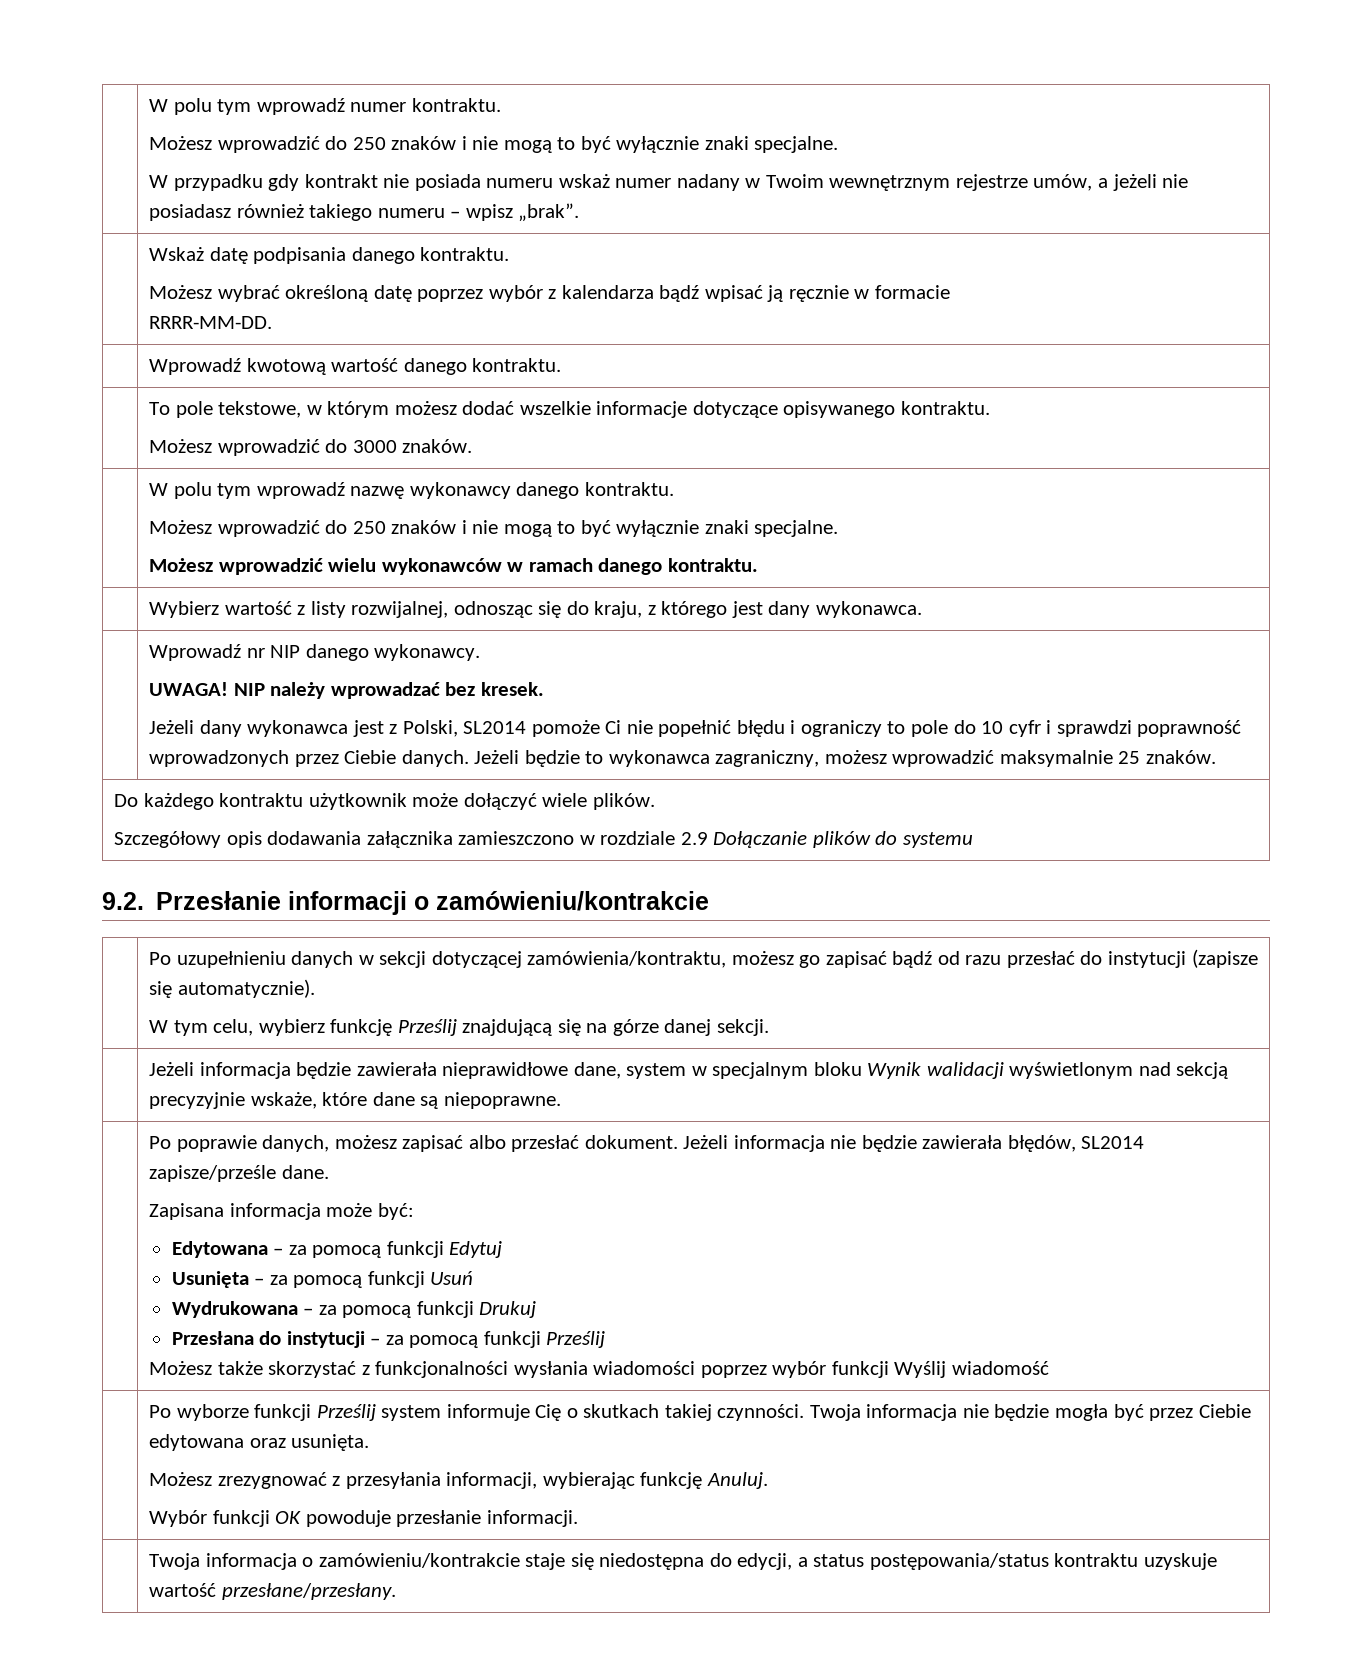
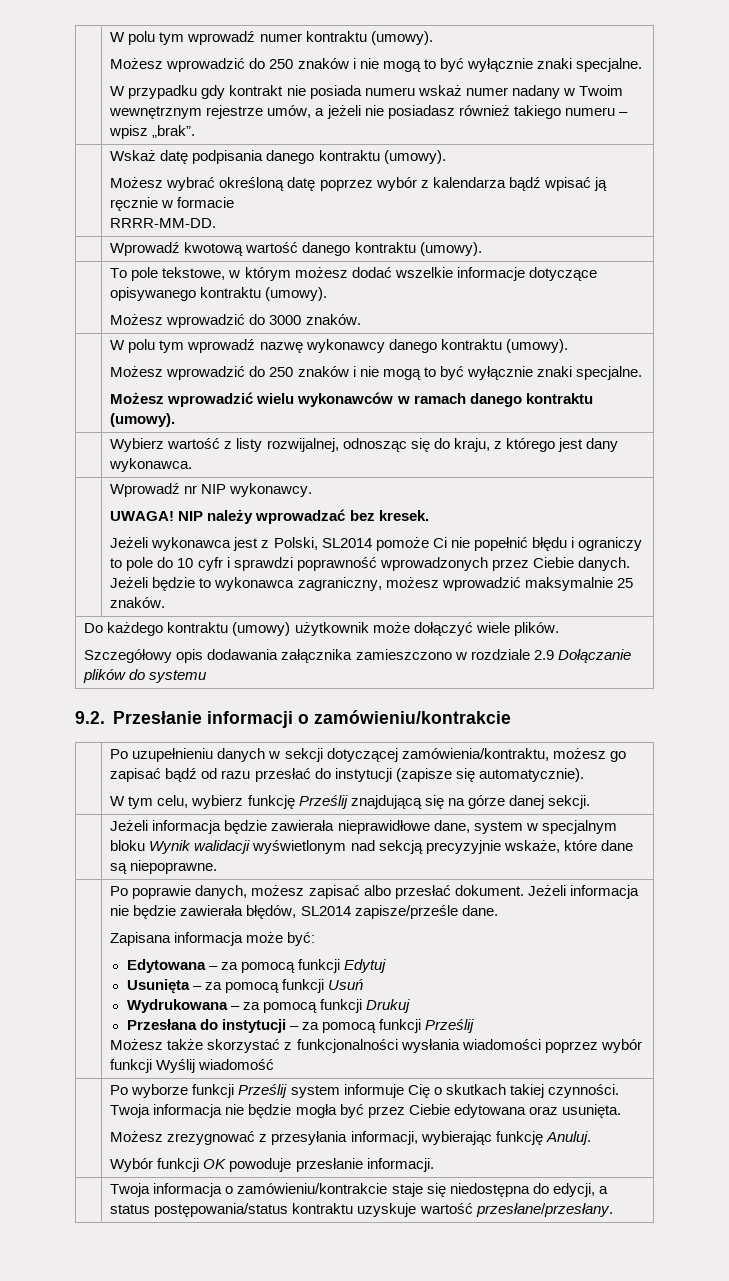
[411,98,501,112] kontraktu. -> [305,31,433,45] kontraktu (umowy).
[420,247,510,261] kontraktu. -> [318,150,446,164] kontraktu (umowy).
[472,358,562,372] kontraktu. -> [354,242,482,256] kontraktu (umowy).
[900,401,990,415] kontraktu. -> [200,287,328,301] kontraktu (umowy).
[584,482,674,496] kontraktu. -> [440,339,568,353] kontraktu (umowy).
[667,558,758,572] kontraktu. -> [525,393,593,404] [110,413,176,427] kontraktu (umowy).
[305,644,369,661] danego -> (227, 489) none
[199,720,242,737] dany -> (149, 542) none
(304, 800) none -> [232,622,291,636] (umowy)

